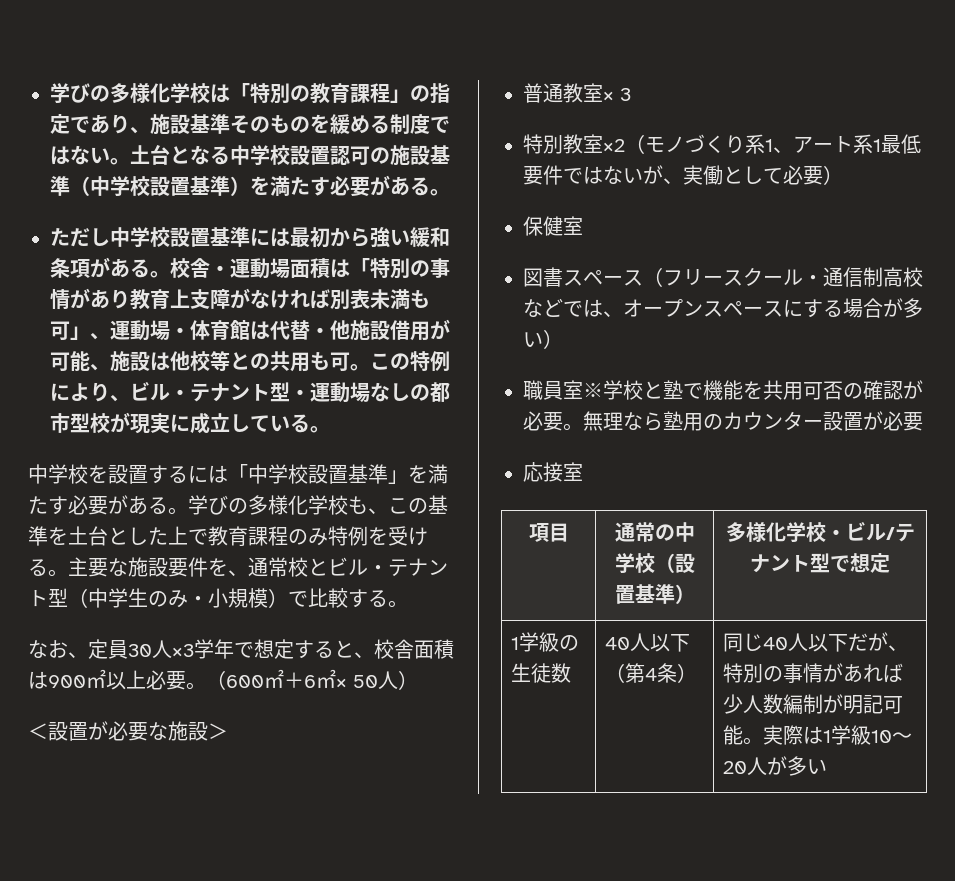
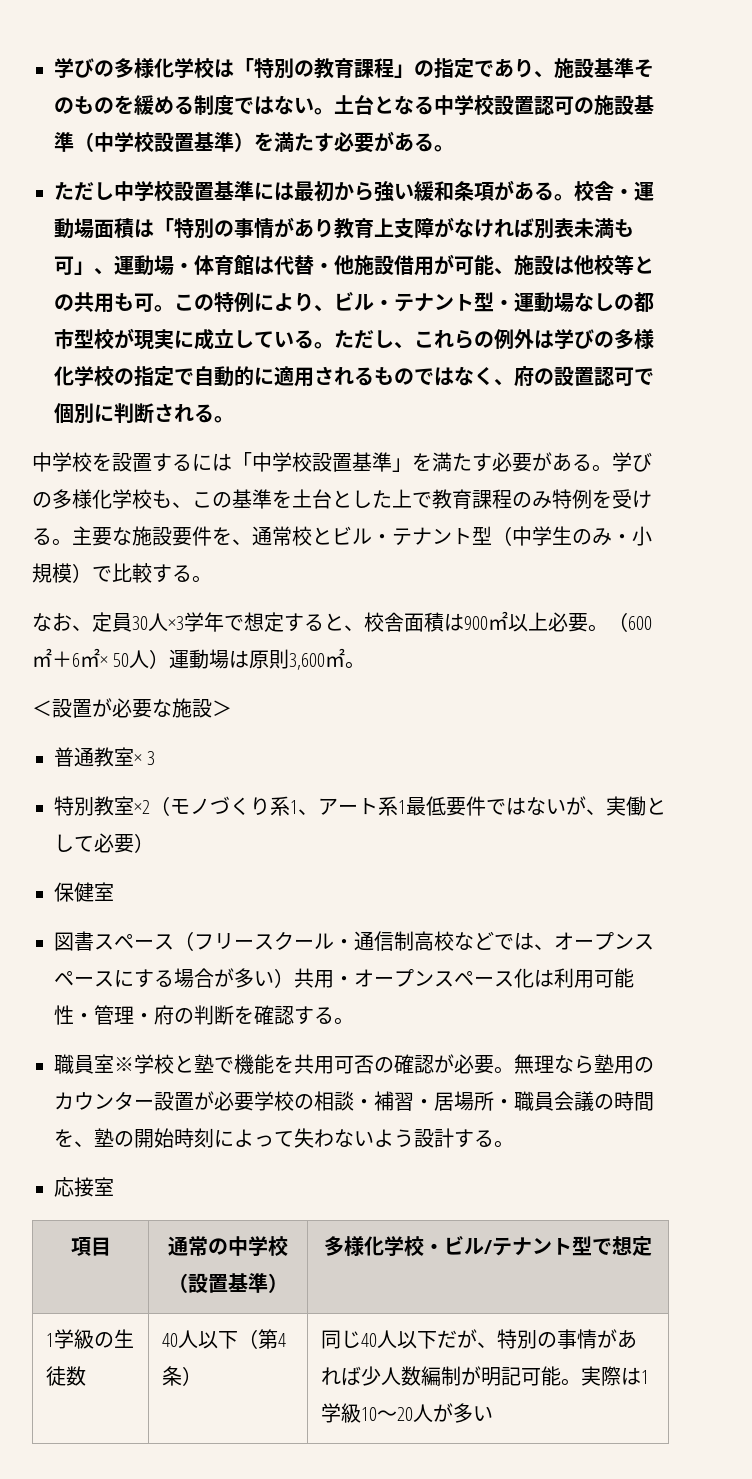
(330, 429) none -> [334,329,654,349] [54,366,654,387] [54,403,234,424] ただし、これらの例外は学びの多様化学校の指定で自動的に適用されるものではなく、府の設置認可で個別に判断される。
(418, 680) none -> [169,648,366,670] 運動場は原則3,600㎡。
(563, 339) none -> [294,968,634,988] [54,1005,354,1025] 共用・オープンスペース化は利用可能性・管理・府の判断を確認する。
(923, 421) none -> [254,1091,654,1111] [54,1128,514,1148] 学校の相談・補習・居場所・職員会議の時間を、塾の開始時刻によって失わないよう設計する。

